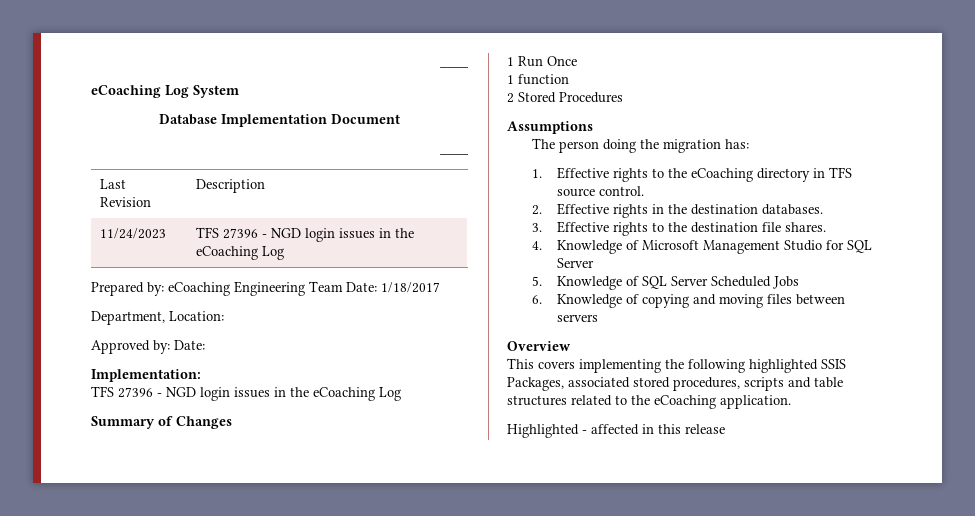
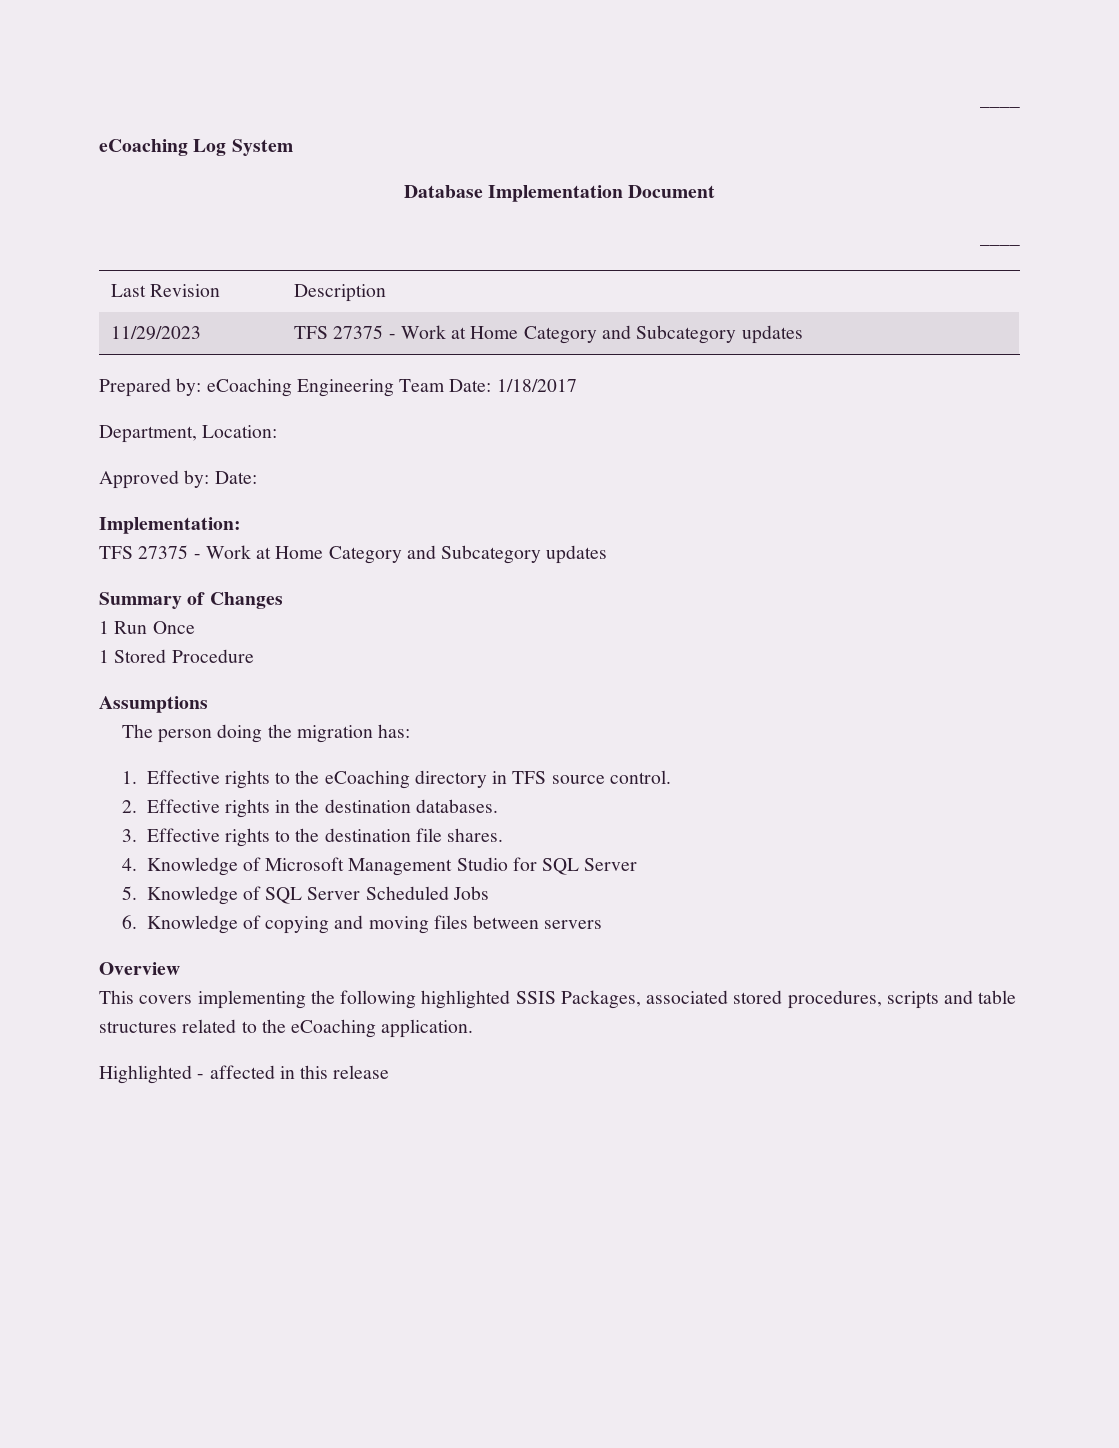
[99,228,166,239] [195,227,414,242] [195,246,284,260] 11/24/2023 | TFS 27396 - NGD login issues in the eCoaching Log -> [111,326,202,340] [294,325,803,344] 11/29/2023 | TFS 27375 - Work at Home Category and Subcategory updates
[118,387,401,401] 27396 - NGD login issues in the eCoaching Log -> [138,545,608,564] 27375 - Work at Home Category and Subcategory updates
[518,74,569,85] [507,92,623,103] function // 2 Stored Procedures -> [114,649,254,663] Stored Procedure

